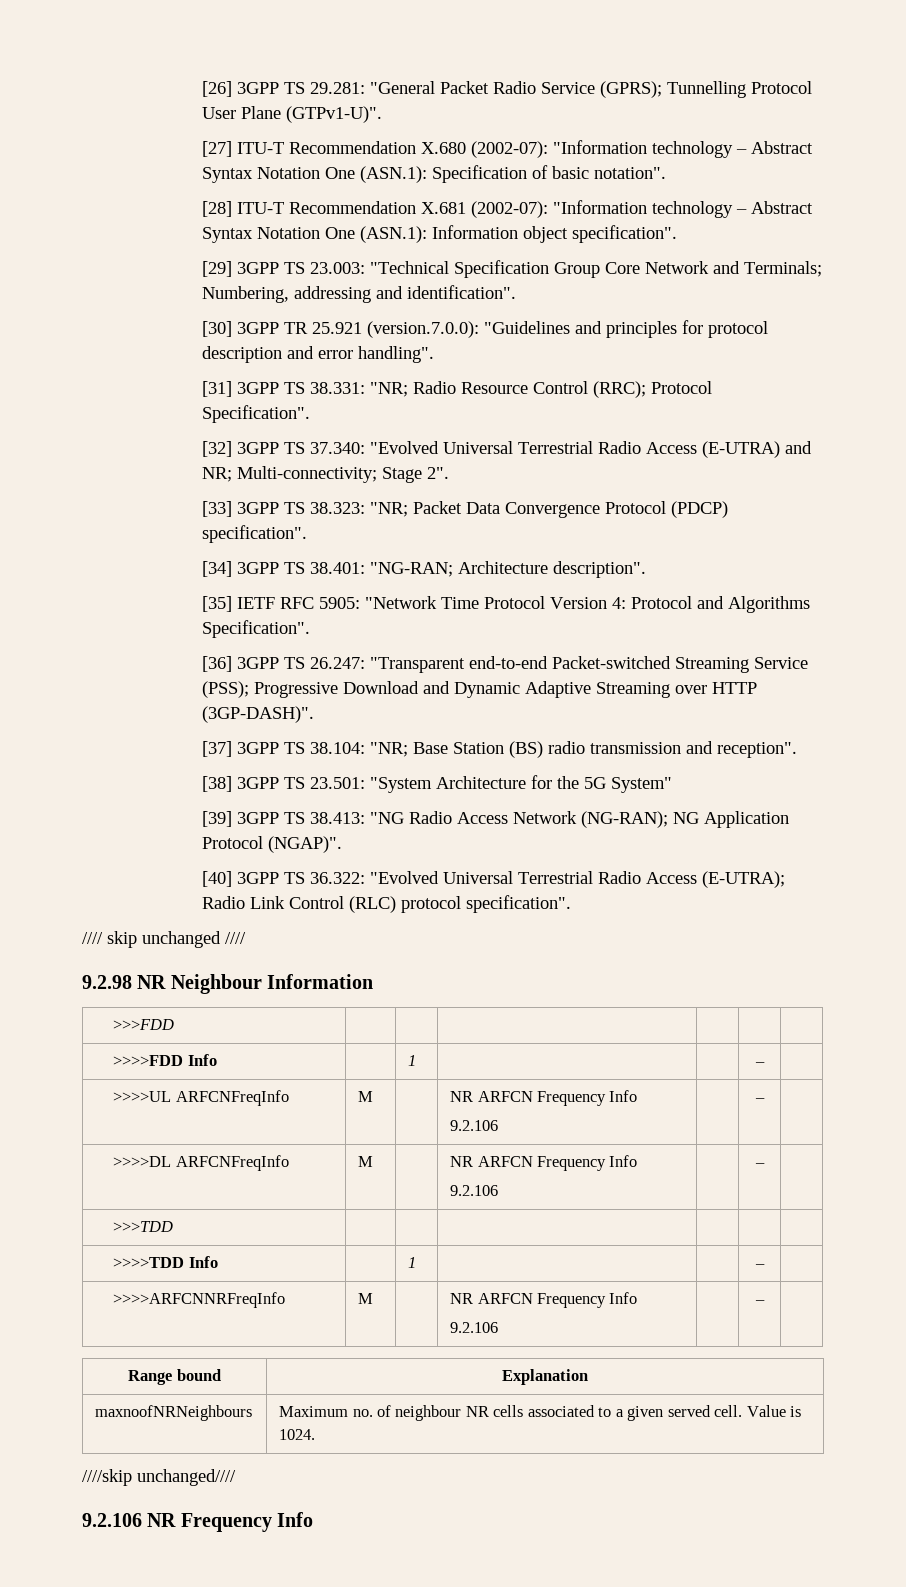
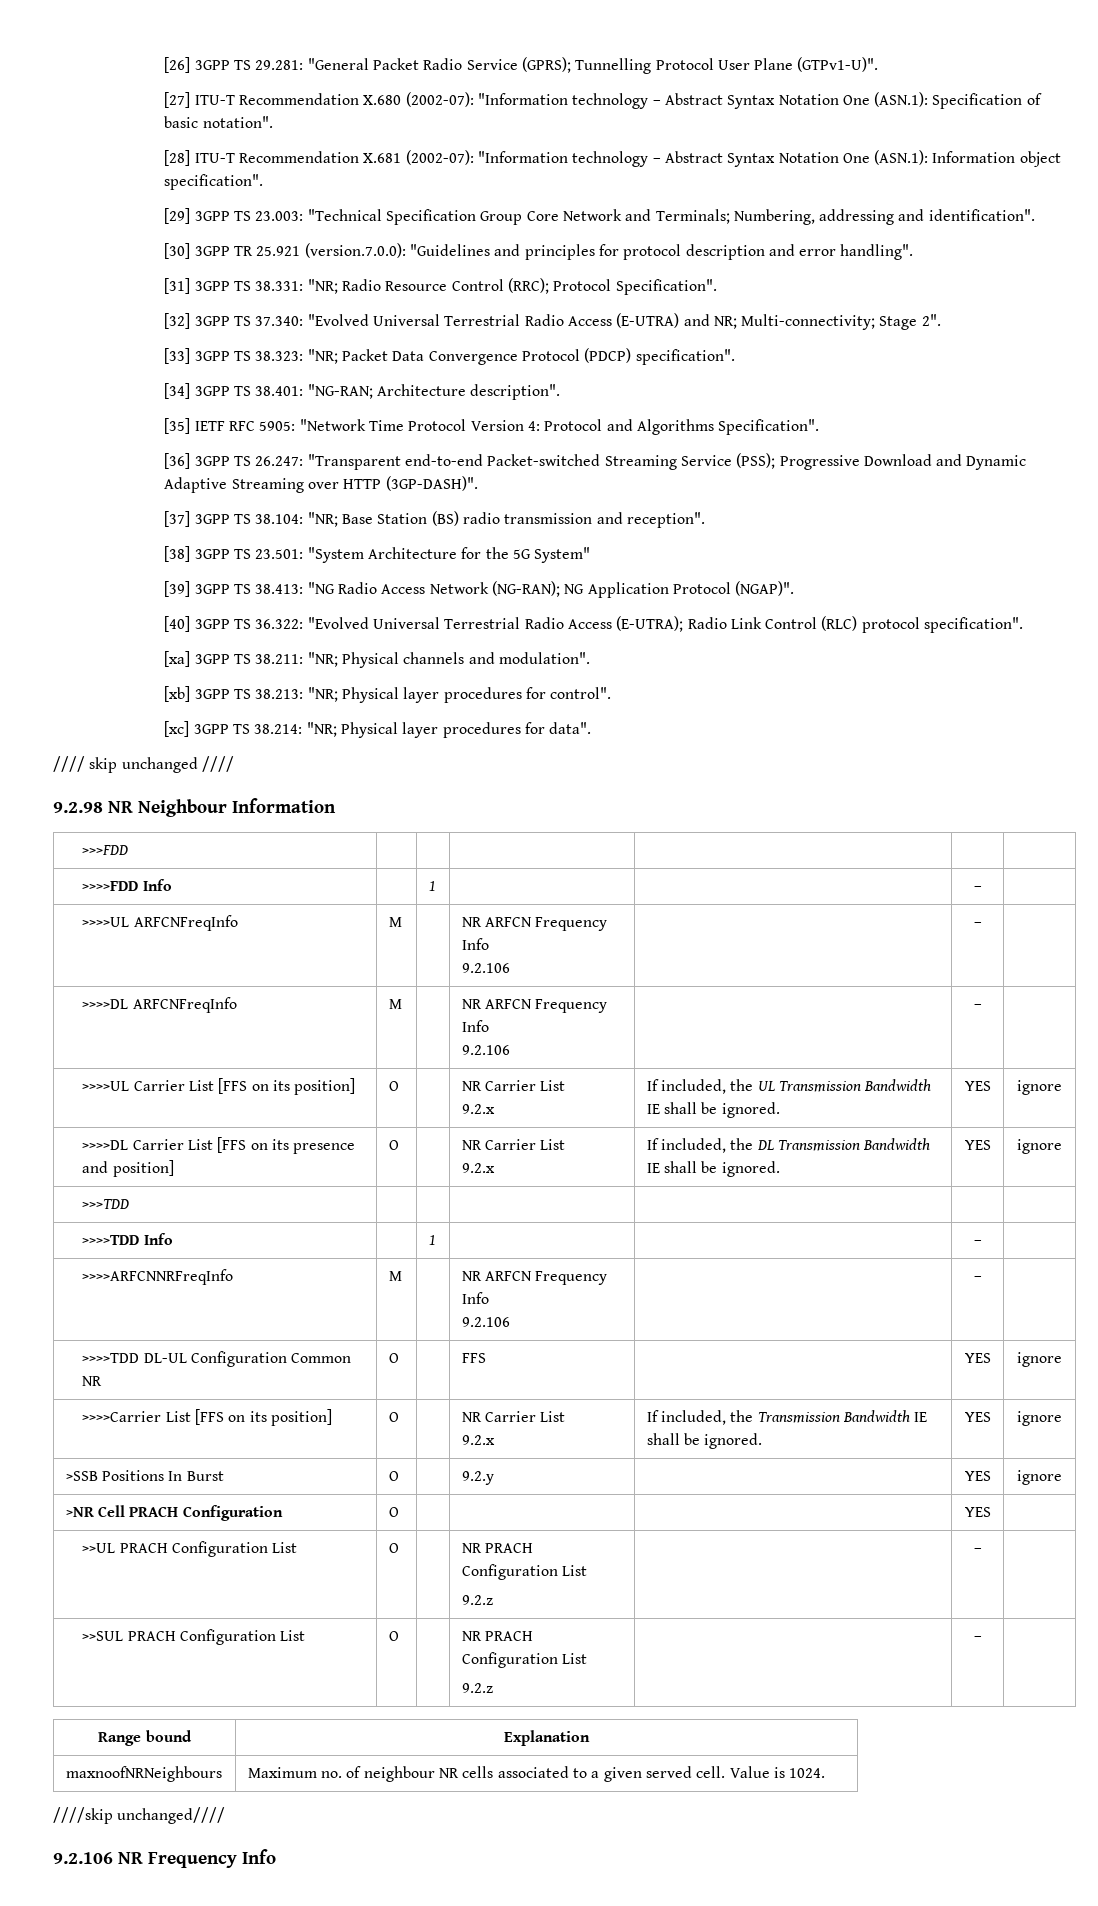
(572, 904) none -> [164,651,590,668] [164,686,612,703] [164,721,592,738] // [xa] 3GPP TS 38.211: "NR; Physical channels and modulation". // [xb] 3GPP TS 38.213: "NR; Physical layer procedures for control". // [xc] 3GPP TS 38.214: "NR; Physical layer procedures for data".
(765, 1165) none -> [82,1078,356,1095] [388,1081,399,1091] [461,1080,566,1091] [461,1104,495,1114] [646,1079,932,1094] [646,1102,780,1118] [964,1081,991,1091] [1017,1080,1062,1095] [82,1137,356,1154] [82,1160,174,1177] [388,1140,399,1150] [461,1139,566,1150] [461,1163,495,1173] [646,1138,931,1153] [646,1161,780,1177] [964,1140,991,1150] [1017,1139,1062,1154] // >>>>UL Carrier List [FFS on its position] | O | | NR Carrier List // 9.2.x | If included, the UL Transmission Bandwidth IE shall be ignored. | YES | ignore // >>>>DL Carrier List [FFS on its presence and position] | O | | NR Carrier List // 9.2.x | If included, the DL Transmission Bandwidth IE shall be ignored. | YES | ignore
(765, 1302) none -> [82,1351,352,1367] [82,1376,103,1386] [388,1353,399,1363] [461,1353,486,1363] [964,1353,991,1363] [1017,1352,1062,1367] [82,1409,333,1426] [388,1412,399,1422] [461,1411,566,1422] [461,1435,495,1445] [646,1410,928,1425] [646,1433,763,1449] [964,1412,991,1422] [1017,1411,1062,1426] [65,1470,224,1481] [388,1471,399,1481] [461,1471,494,1485] [964,1471,991,1481] [1017,1470,1062,1485] [65,1505,283,1521] [388,1507,399,1517] [964,1507,991,1517] [82,1541,298,1557] [388,1543,399,1553] [461,1543,534,1553] [461,1564,588,1580] [461,1595,493,1605] [973,1548,982,1553] [82,1629,306,1645] [388,1631,399,1641] [461,1631,534,1641] [461,1652,588,1668] [461,1683,493,1693] [973,1636,982,1641] // >>>>TDD DL-UL Configuration Common NR | O | | FFS | | YES | ignore // >>>>Carrier List [FFS on its position] | O | | NR Carrier List // 9.2.x | If included, the Transmission Bandwidth IE shall be ignored. | YES | ignore // >SSB Positions In Burst | O | | 9.2.y | | YES | ignore // >NR Cell PRACH Configuration | O | | | | YES | // >>UL PRACH Configuration List | O | | NR PRACH Configuration List // 9.2.z | | – | // >>SUL PRACH Configuration List | O | | NR PRACH Configuration List // 9.2.z | | – |

